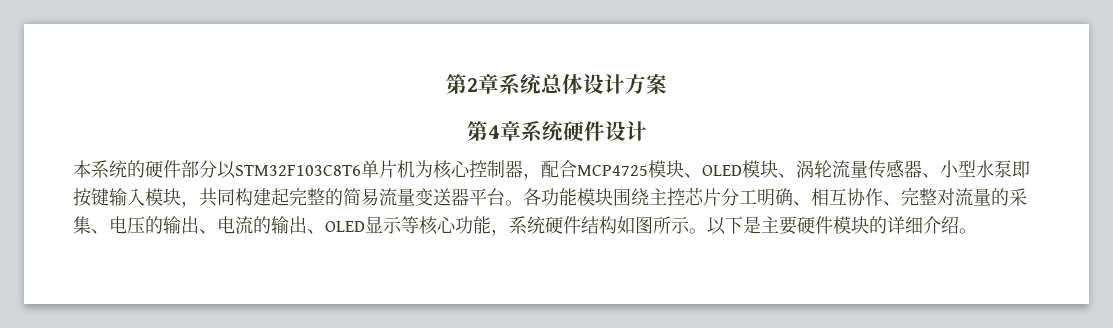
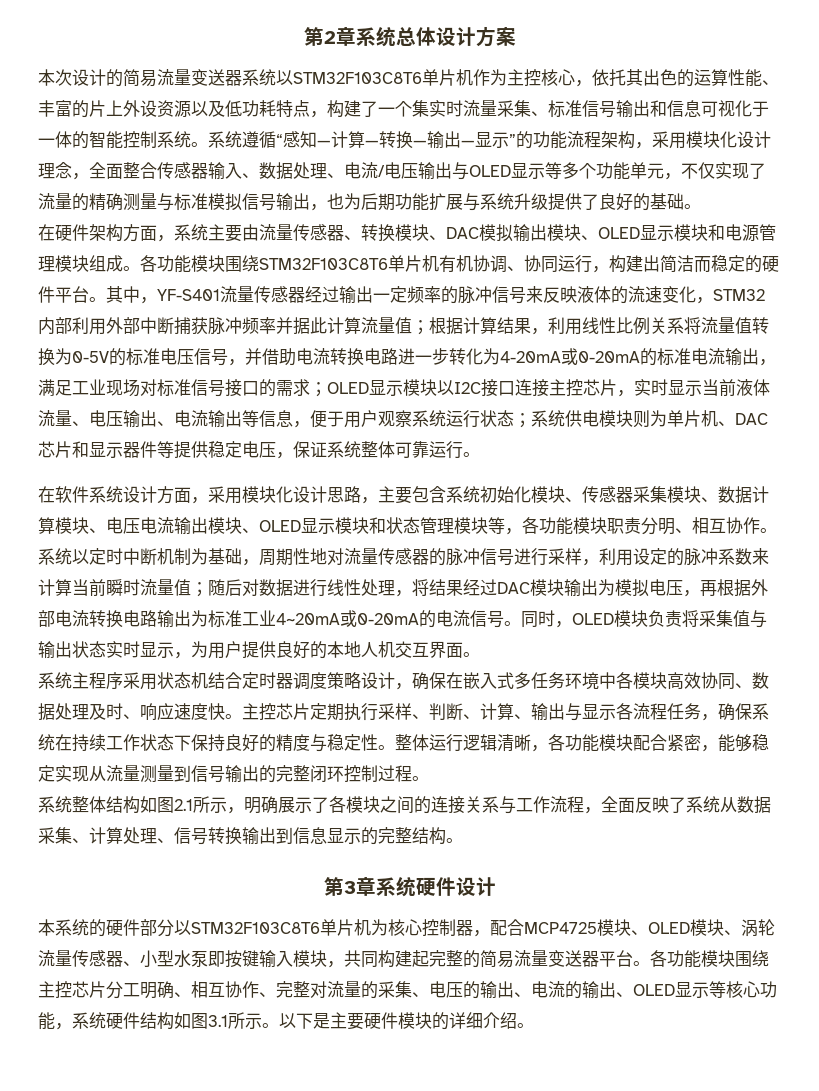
[466,121,500,141] // 第4 -> [38,69,779,87] [38,100,769,118] [38,131,771,149] [38,162,766,180] [38,193,701,211] [38,224,776,242] [38,255,779,273] [38,286,765,304] [38,317,769,335] [38,348,776,366] [38,379,770,397] [38,410,768,428] [38,441,480,459] [38,486,769,504] [38,517,777,535] [38,548,769,566] [38,579,768,597] [38,610,767,628] [38,641,480,659] [38,672,769,690] [38,703,769,721] [38,734,769,752] [38,765,429,783] [38,796,771,814] [38,827,463,845] [323,877,356,896] // 本次设计的简易流量变送器系统以STM32F103C8T6单片机作为主控核心，依托其出色的运算性能、丰富的片上外设资源以及低功耗特点，构建了一个集实时流量采集、标准信号输出和信息可视化于一体的智能控制系统。系统遵循“感知—计算—转换—输出—显示”的功能流程架构，采用模块化设计理念，全面整合传感器输入、数据处理、电流/电压输出与OLED显示等多个功能单元，不仅实现了流量的精确测量与标准模拟信号输出，也为后期功能扩展与系统升级提供了良好的基础。 // 在硬件架构方面，系统主要由流量传感器、转换模块、DAC模拟输出模块、OLED显示模块和电源管理模块组成。各功能模块围绕STM32F103C8T6单片机有机协调、协同运行，构建出简洁而稳定的硬件平台。其中，YF-S401流量传感器经过输出一定频率的脉冲信号来反映液体的流速变化，STM32内部利用外部中断捕获脉冲频率并据此计算流量值；根据计算结果，利用线性比例关系将流量值转换为0-5V的标准电压信号，并借助电流转换电路进一步转化为4-20mA或0-20mA的标准电流输出，满足工业现场对标准信号接口的需求；OLED显示模块以I2C接口连接主控芯片，实时显示当前液体流量、电压输出、电流输出等信息，便于用户观察系统运行状态；系统供电模块则为单片机、DAC芯片和显示器件等提供稳定电压，保证系统整体可靠运行。 // 在软件系统设计方面，采用模块化设计思路，主要包含系统初始化模块、传感器采集模块、数据计算模块、电压电流输出模块、OLED显示模块和状态管理模块等，各功能模块职责分明、相互协作。系统以定时中断机制为基础，周期性地对流量传感器的脉冲信号进行采样，利用设定的脉冲系数来计算当前瞬时流量值；随后对数据进行线性处理，将结果经过DAC模块输出为模拟电压，再根据外部电流转换电路输出为标准工业4~20mA或0-20mA的电流信号。同时，OLED模块负责将采集值与输出状态实时显示，为用户提供良好的本地人机交互界面。 // 系统主程序采用状态机结合定时器调度策略设计，确保在嵌入式多任务环境中各模块高效协同、数据处理及时、响应速度快。主控芯片定期执行采样、判断、计算、输出与显示各流程任务，确保系统在持续工作状态下保持良好的精度与稳定性。整体运行逻辑清晰，各功能模块配合紧密，能够稳定实现从流量测量到信号输出的完整闭环控制过程。 // 系统整体结构如图2.1所示，明确展示了各模块之间的连接关系与工作流程，全面反映了系统从数据采集、计算处理、信号转换输出到信息显示的完整结构。 // 第3
(653, 225) none -> [208,1015,228,1027] 3.1

